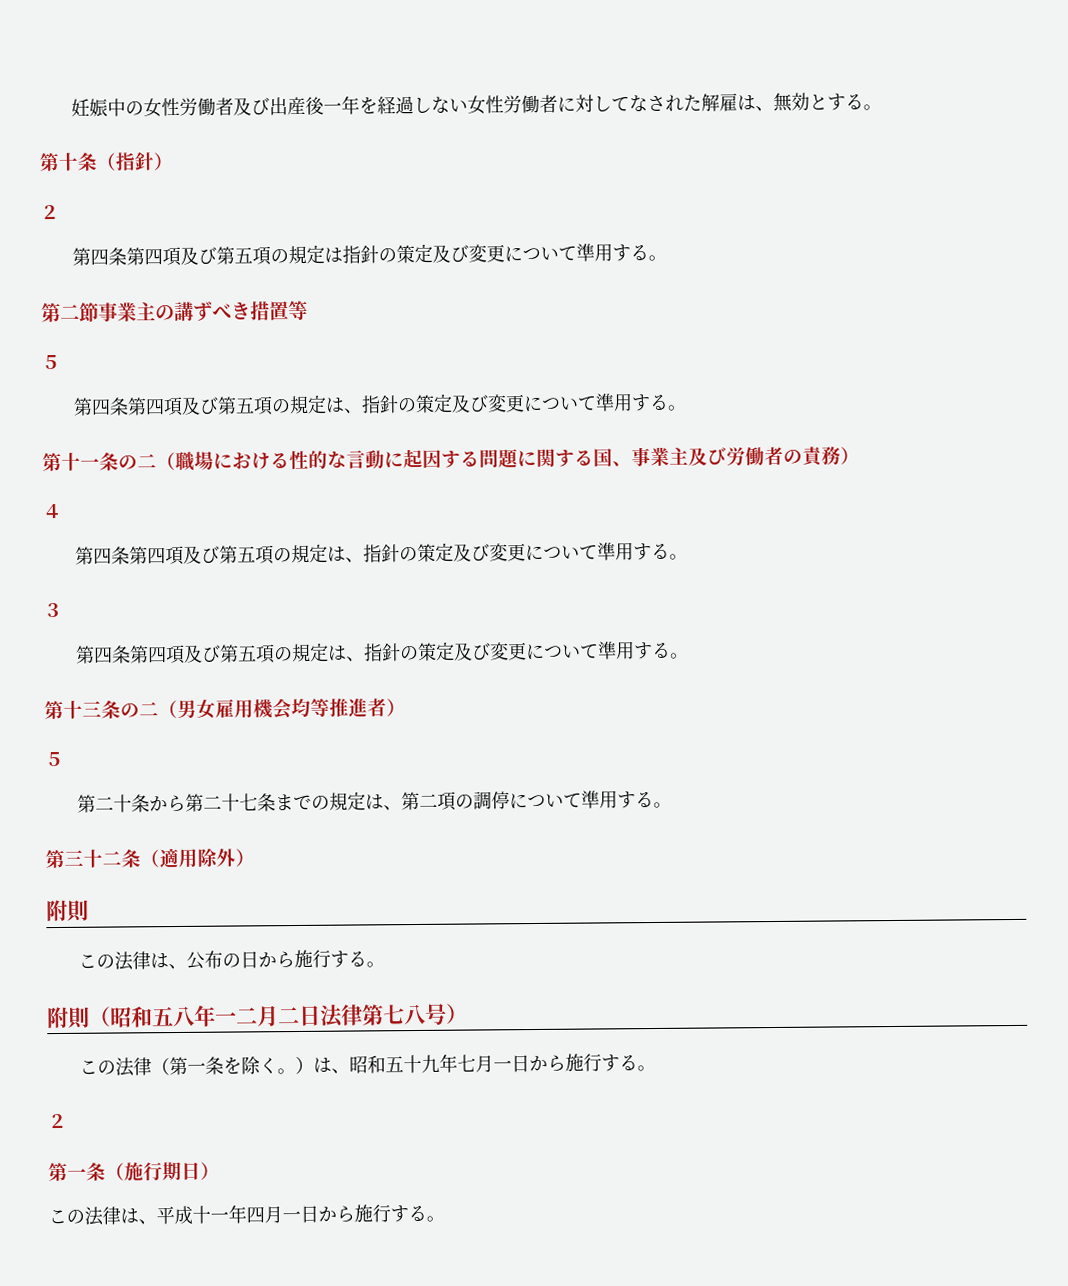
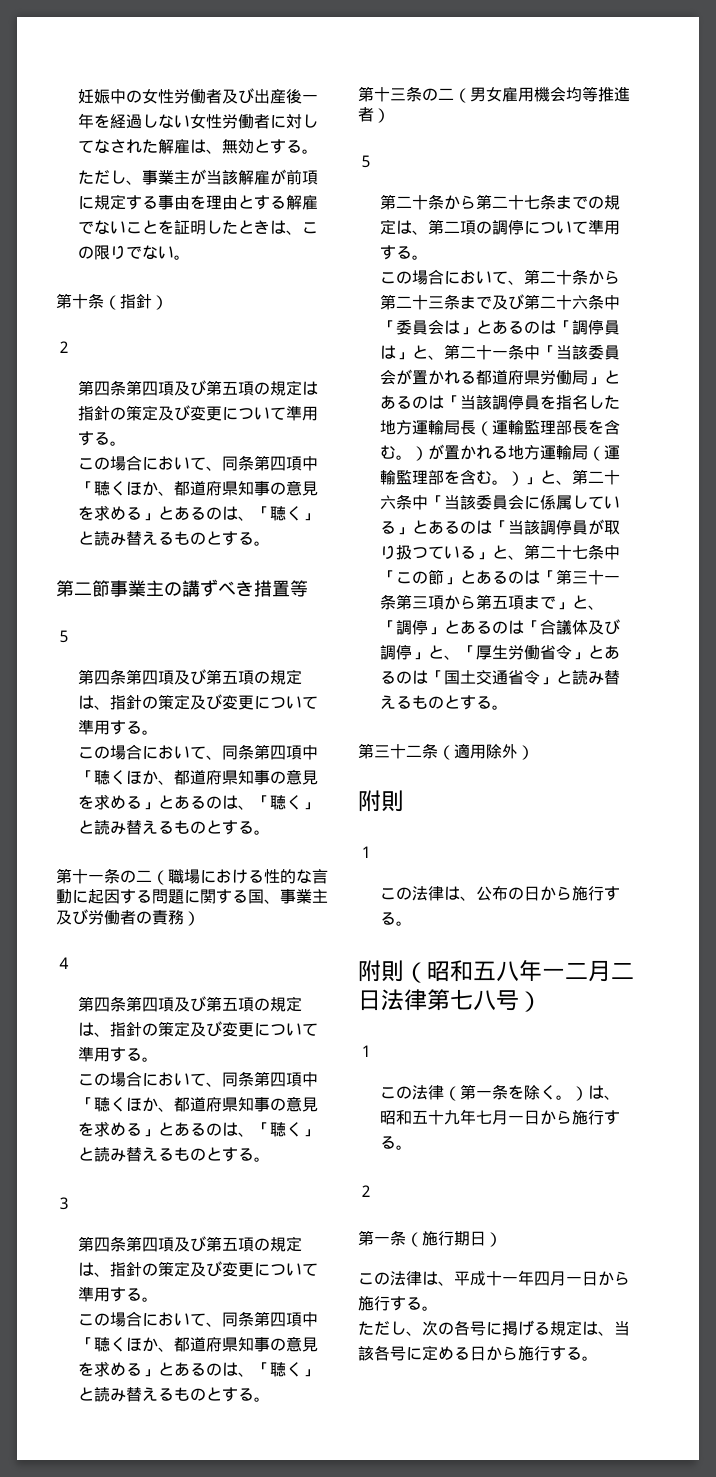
(883, 107) none -> [77,169,318,185] [77,194,318,210] [77,220,318,235] [77,245,190,260] // ただし、事業主が当該解雇が前項に規定する事由を理由とする解雇でないことを証明したときは、この限りでない。
(668, 258) none -> [77,455,318,471] [77,480,318,496] [77,505,318,521] [77,531,270,546] // この場合において、同条第四項中「聴くほか、都道府県知事の意見を求める」とあるのは、「聴く」と読み替えるものとする。
(688, 407) none -> [77,744,318,760] [77,769,318,785] [77,794,318,810] [77,820,270,835] // この場合において、同条第四項中「聴くほか、都道府県知事の意見を求める」とあるのは、「聴く」と読み替えるものとする。
(689, 556) none -> [77,1071,318,1087] [77,1096,318,1112] [77,1121,318,1137] [77,1147,270,1162] // この場合において、同条第四項中「聴くほか、都道府県知事の意見を求める」とあるのは、「聴く」と読み替えるものとする。
(690, 655) none -> [77,1311,318,1327] [77,1336,318,1352] [77,1361,318,1377] [77,1387,270,1402] // この場合において、同条第四項中「聴くほか、都道府県知事の意見を求める」とあるのは、「聴く」と読み替えるものとする。
(673, 805) none -> [379,269,620,285] [379,294,620,310] [379,319,620,335] [379,344,620,360] [379,369,620,385] [379,394,620,410] [379,420,620,436] [379,444,620,461] [379,469,620,486] [379,494,620,510] [379,519,620,535] [379,544,620,560] [379,569,620,585] [379,594,604,610] [379,619,620,635] [379,644,620,660] [379,670,620,685] [379,695,508,710] // この場合において、第二十条から第二十三条まで及び第二十六条中「委員会は」とあるのは「調停員は」と、第二十一条中「当該委員会が置かれる都道府県労働局」とあるのは「当該調停員を指名した地方運輸局長（運輸監理部長を含む。）が置かれる地方運輸局（運輸監理部を含む。）」と、第二十六条中「当該委員会に係属している」とあるのは「当該調停員が取り扱つている」と、第二十七条中「この節」とあるのは「第三十一条第三項から第五項まで」と、「調停」とあるのは「合議体及び調停」と、「厚生労働省令」とあるのは「国土交通省令」と読み替えるものとする。
(89, 910) none -> [358,846,374,858] // １
(468, 1013) none -> [358,1045,374,1057] // １
(445, 1218) none -> [358,1320,630,1336] [358,1345,598,1361] // ただし、次の各号に掲げる規定は、当該各号に定める日から施行する。

